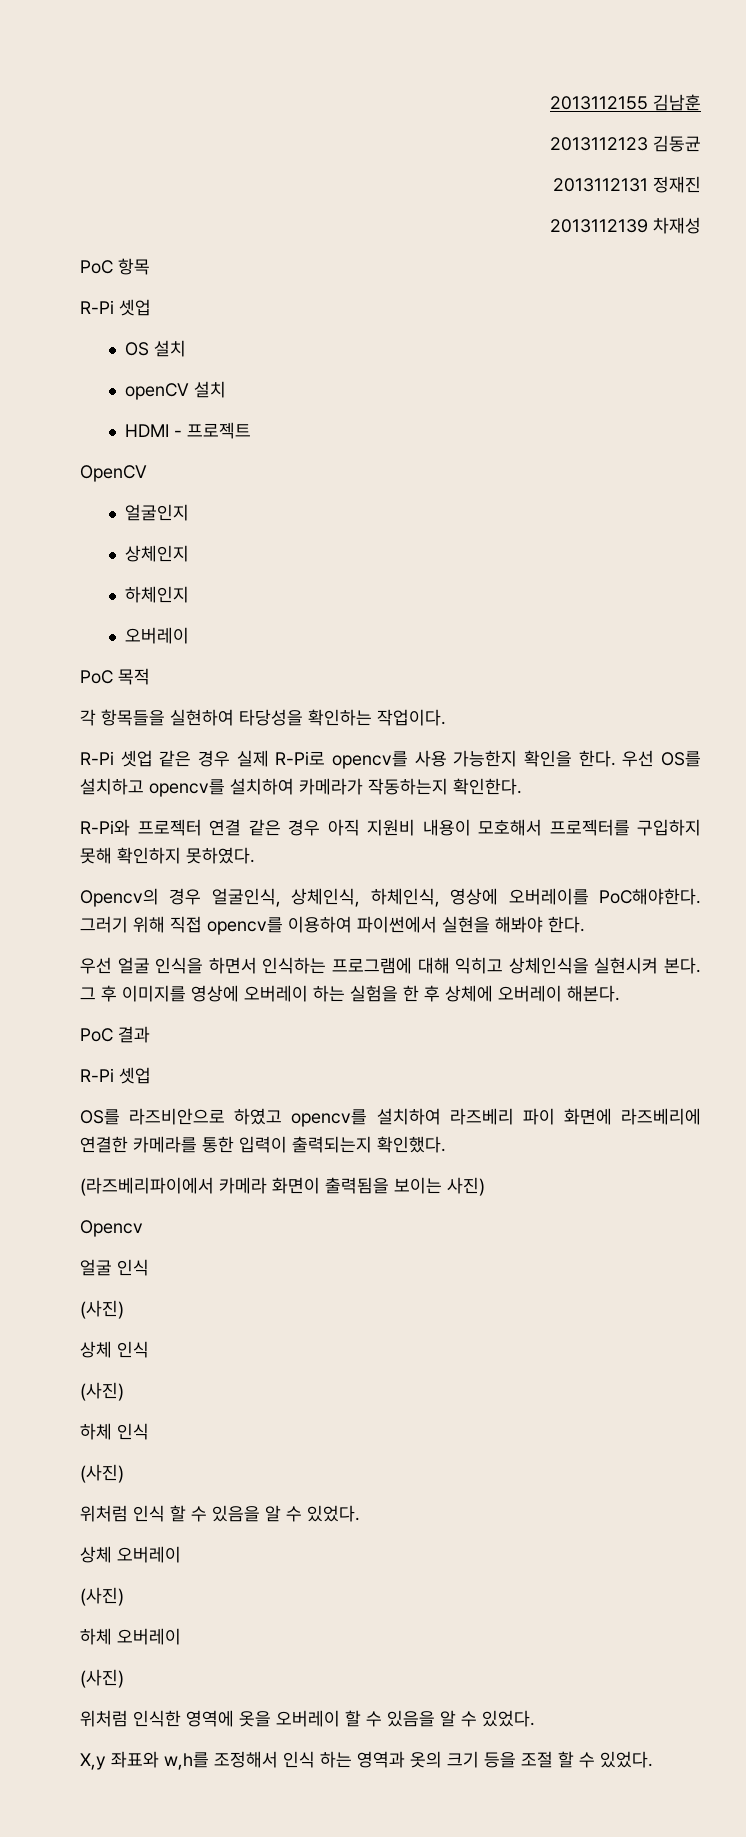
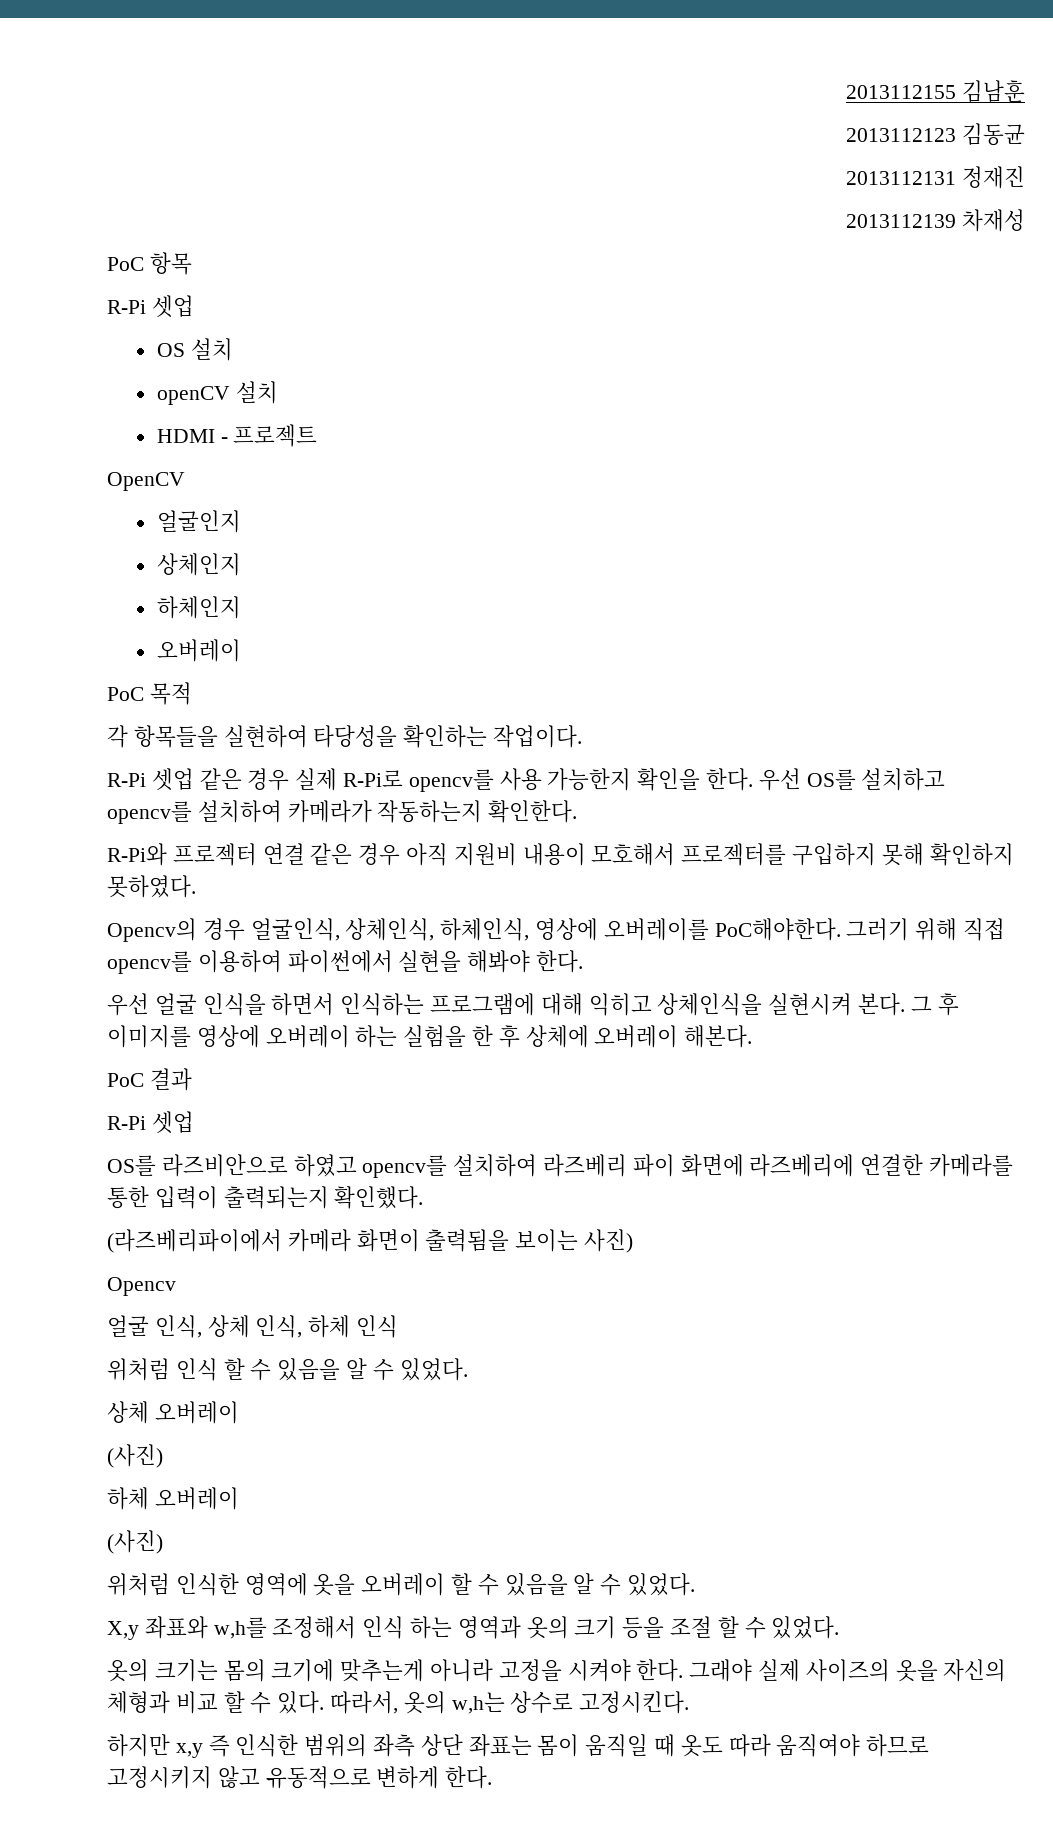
[117,1259,149,1276] [80,1300,124,1319] [80,1341,149,1358] [80,1382,124,1401] 인식 // (사진) // 상체 인식 // (사진) // -> [154,1315,303,1338] 인식, 상체 인식,
[80,1464,124,1483] // (사진) -> (399, 1326) none
(653, 1759) none -> [107,1659,1007,1682] [107,1691,690,1714] [107,1734,930,1758] [107,1766,493,1789] // 옷의 크기는 몸의 크기에 맞추는게 아니라 고정을 시켜야 한다. 그래야 실제 사이즈의 옷을 자신의 체형과 비교 할 수 있다. 따라서, 옷의 w,h는 상수로 고정시킨다. // 하지만 x,y 즉 인식한 범위의 좌측 상단 좌표는 몸이 움직일 때 옷도 따라 움직여야 하므로 고정시키지 않고 유동적으로 변하게 한다.

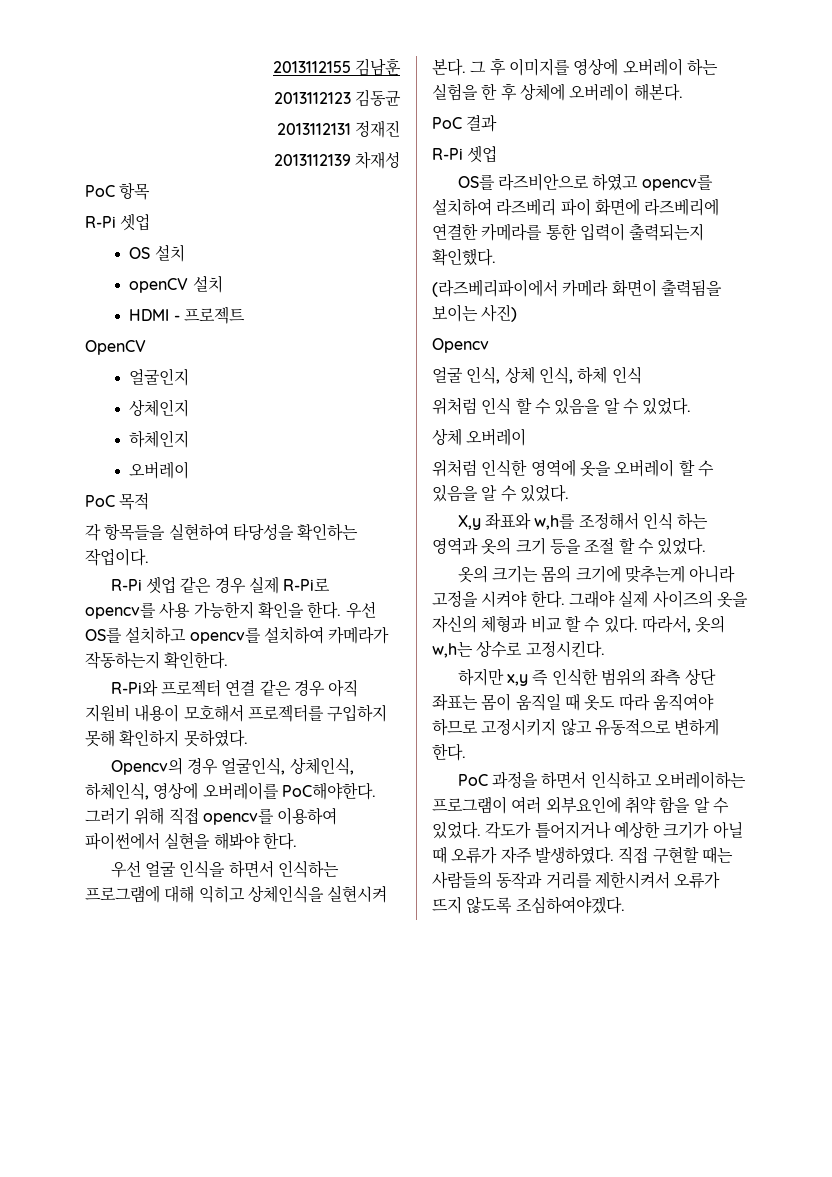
[107,1444,163,1468] [107,1487,239,1510] [107,1530,163,1554] // (사진) // 하체 오버레이 // (사진) -> (527, 437) none
(493, 1777) none -> [457,771,746,789] [432,796,729,814] [432,821,743,839] [432,846,733,864] [432,871,721,889] [432,896,625,914] // PoC 과정을 하면서 인식하고 오버레이하는 프로그램이 여러 외부요인에 취약 함을 알 수 있었다. 각도가 틀어지거나 예상한 크기가 아닐 때 오류가 자주 발생하였다. 직접 구현할 때는 사람들의 동작과 거리를 제한시켜서 오류가 뜨지 않도록 조심하여야겠다.

